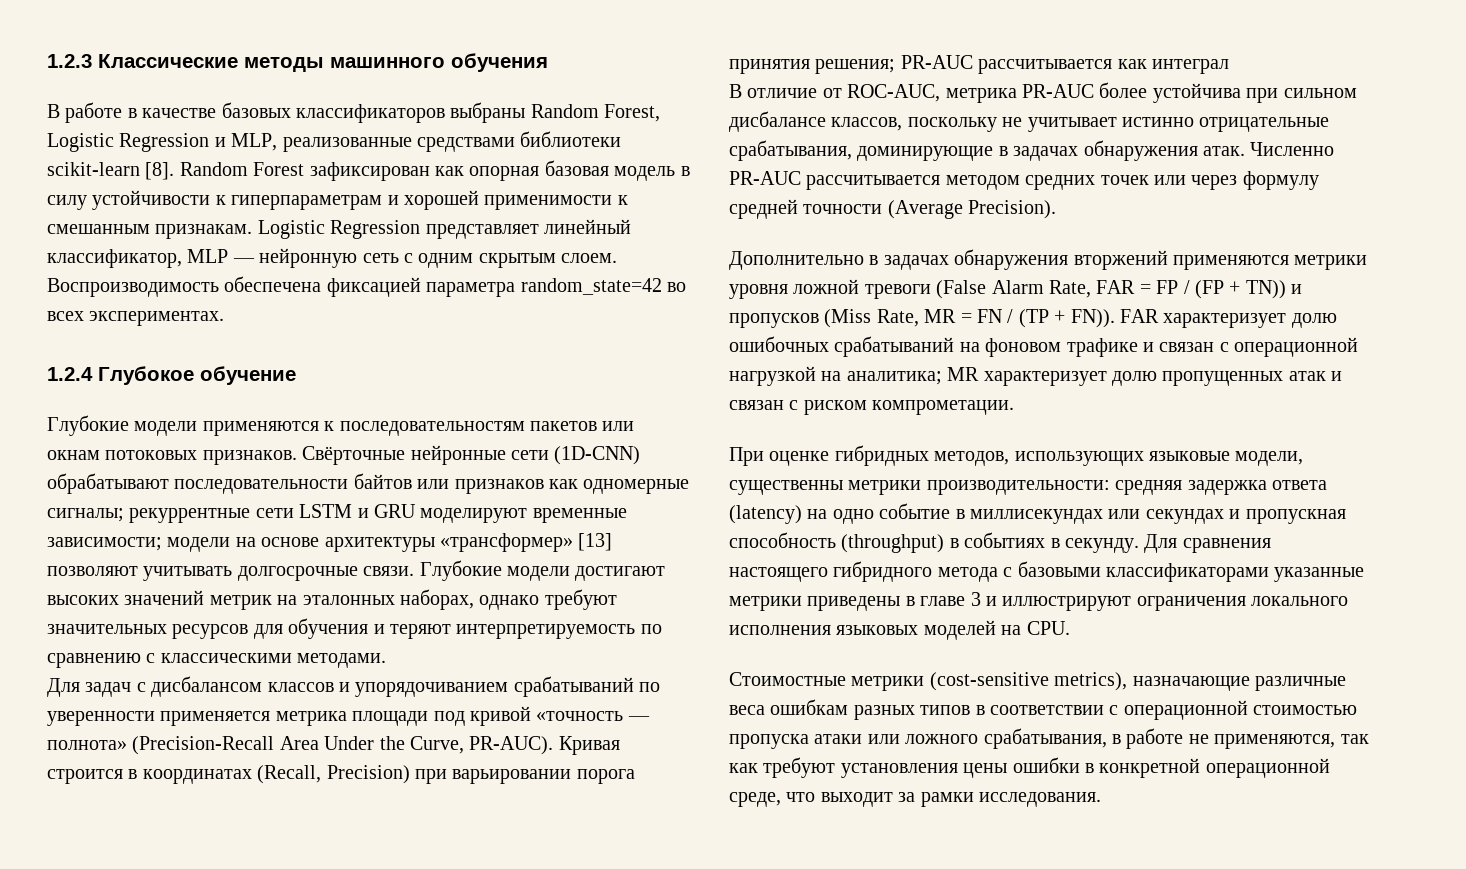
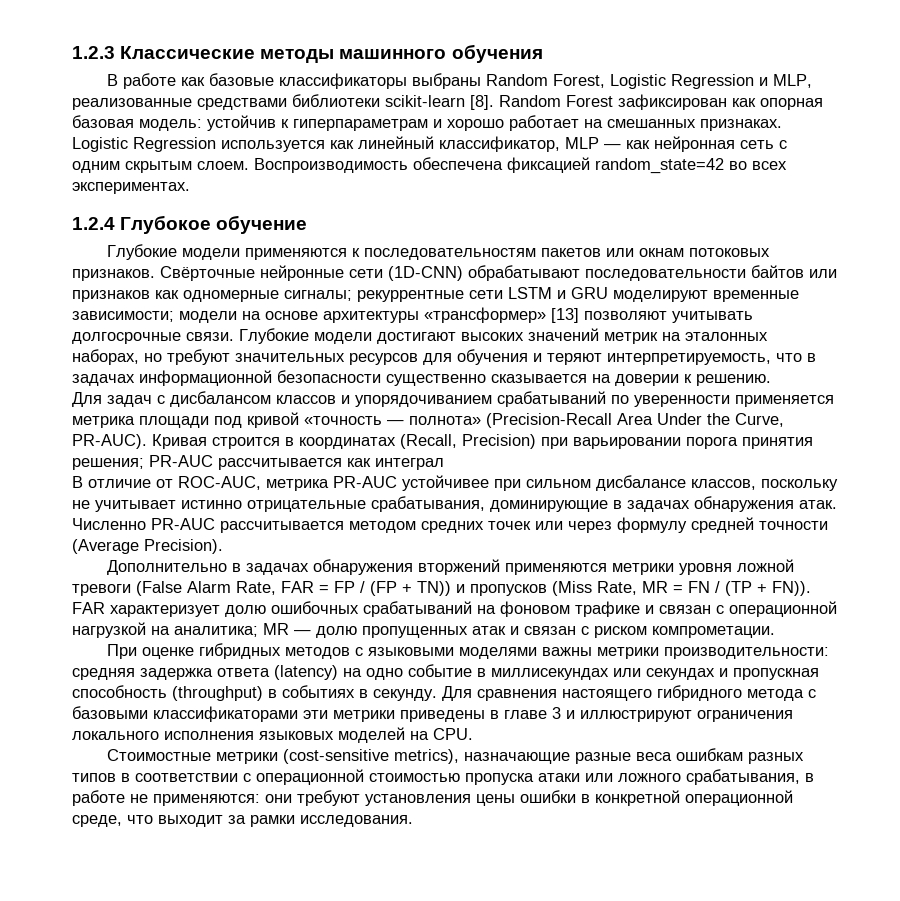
[127,102,445,123] в качестве базовых классификаторов -> [180,73,407,89] как базовые классификаторы
[614,166,690,181] [47,190,628,210] [47,220,539,239] модель в силу устойчивости к гиперпараметрам и хорошей применимости к смешанным признакам. Logistic Regression представляет -> [139,115,782,131] [72,137,354,152] модель: устойчив к гиперпараметрам и хорошо работает на смешанных признаках. Logistic Regression используется как
[259,248,358,268] нейронную -> [626,136,735,152] как нейронная
[426,282,516,297] параметра -> (590, 165) none
[479,595,540,610] однако -> [144,353,162,362] но
[456,624,662,639] [47,653,387,668] интерпретируемость по сравнению с классическими методами. -> [607,353,816,365] [72,370,771,386] интерпретируемость, что в задачах информационной безопасности существенно сказывается на доверии к решению.
[1099,82,1241,103] более устойчива -> [402,475,489,491] устойчивее
[983,371,1107,386] характеризует -> [294,630,311,635] —
[934,451,1304,466] [729,480,843,495] методов, использующих языковые модели, существенны -> [284,647,592,659] методов с языковыми моделями важны
[1274,567,1365,582] указанные -> [303,710,328,719] эти
[1255,676,1346,691] различные -> [574,752,631,764] разные
[1214,734,1369,749] [729,763,758,773] применяются, так как -> [153,794,292,806] применяются: они

